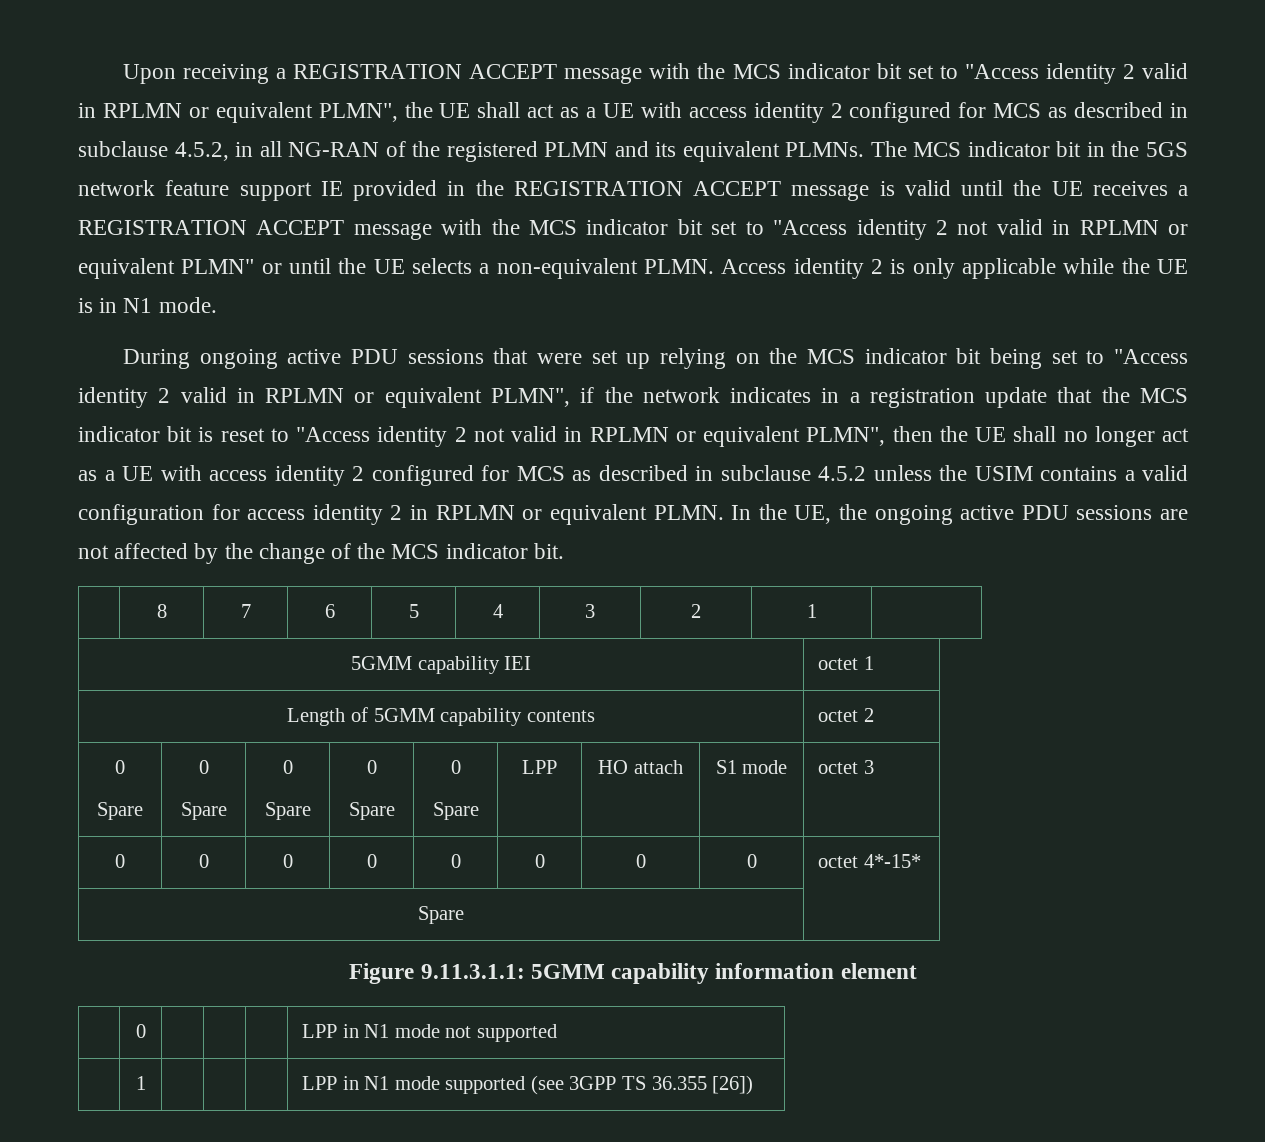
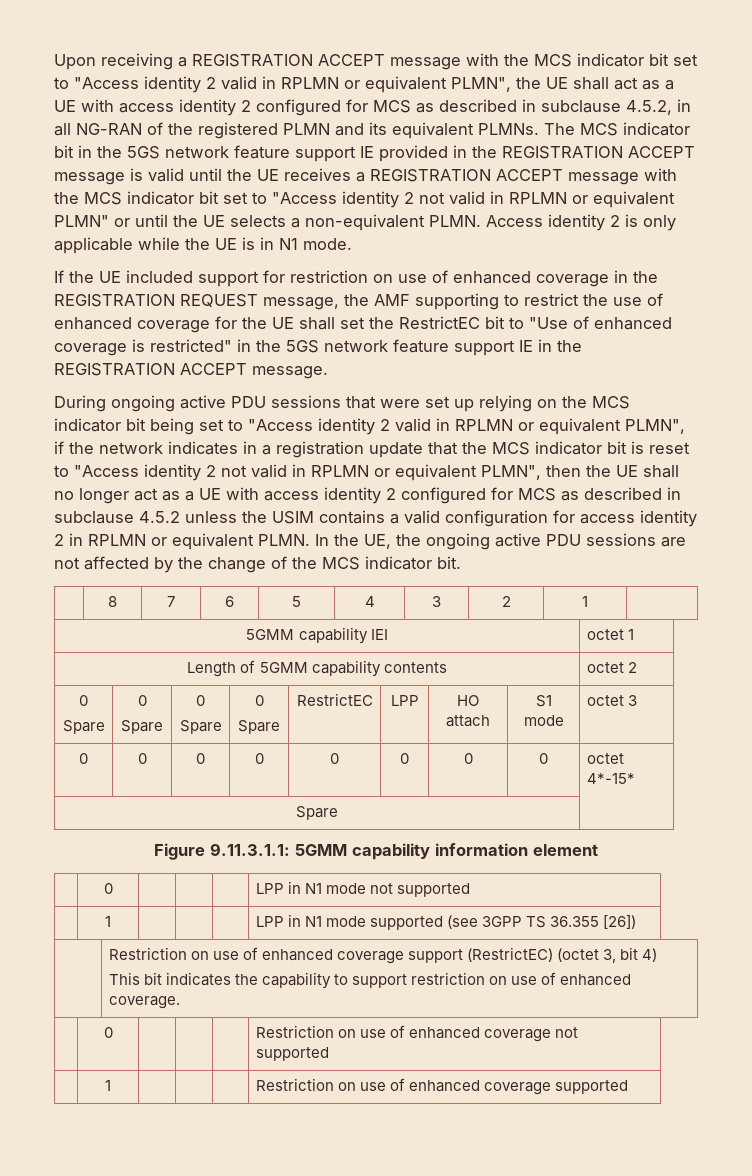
(217, 305) none -> [54,270,658,287] [54,293,663,310] [54,316,672,333] [54,339,582,356] [54,363,328,379] // If the UE included support for restriction on use of enhanced coverage in the REGISTRATION REQUEST message, the AMF supporting to restrict the use of enhanced coverage for the UE shall set the RestrictEC bit to "Use of enhanced coverage is restricted" in the 5GS network feature support IE in the REGISTRATION ACCEPT message.
[450,760,461,774] [432,802,479,820] 0 // Spare -> [296,693,373,706] RestrictEC
(754, 1085) none -> [108,947,658,964] [108,972,632,989] [108,996,180,1009] [103,1027,113,1038] [255,1025,579,1042] [255,1047,329,1061] [105,1080,111,1091] [255,1078,629,1095] // | Restriction on use of enhanced coverage support (RestrictEC) (octet 3, bit 4) // This bit indicates the capability to support restriction on use of enhanced coverage. // | 0 | | | | Restriction on use of enhanced coverage not supported // | 1 | | | | Restriction on use of enhanced coverage supported

